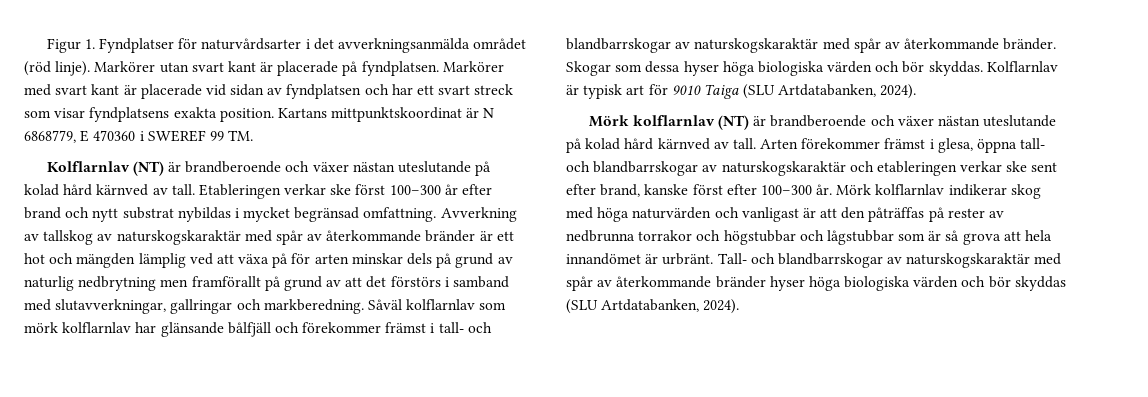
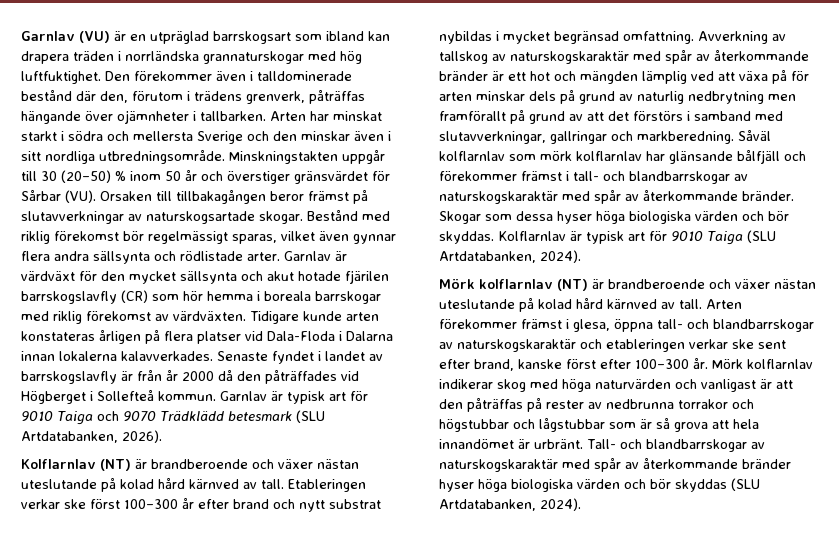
[46,38,527,53] [24,61,504,76] [24,84,514,99] [24,107,495,122] [24,130,254,143] Figur 1. Fyndplatser för naturvårdsarter i det avverkningsanmälda området (röd linje). Markörer utan svart kant är placerade på fyndplatsen. Markörer med svart kant är placerade vid sidan av fyndplatsen och har ett svart streck som visar fyndplatsens exakta position. Kartans mittpunktskoordinat är N 6868779, E 470360 i SWEREF 99 TM. -> [21,31,390,44] [21,50,362,64] [21,70,352,84] [21,89,365,104] [21,110,382,124] [21,130,391,144] [21,149,385,164] [21,169,390,184] [21,189,368,204] [21,209,390,224] [21,230,396,244] [21,250,347,264] [21,270,389,284] [21,290,381,304] [21,310,379,324] [21,329,393,344] [21,351,383,364] [21,369,359,384] [21,389,368,404] [21,410,325,425] [21,430,162,443] Garnlav (VU) är en utpräglad barrskogsart som ibland kan drapera träden i norrländska grannaturskogar med hög luftfuktighet. Den förekommer även i talldominerade bestånd där den, förutom i trädens grenverk, påträffas hängande över ojämnheter i tallbarken. Arten har minskat starkt i södra och mellersta Sverige och den minskar även i sitt nordliga utbredningsområde. Minskningstakten uppgår till 30 (20–50) % inom 50 år och överstiger gränsvärdet för Sårbar (VU). Orsaken till tillbakagången beror främst på slutavverkningar av naturskogsartade skogar. Bestånd med riklig förekomst bör regelmässigt sparas, vilket även gynnar flera andra sällsynta och rödlistade arter. Garnlav är värdväxt för den mycket sällsynta och akut hotade fjärilen barrskogslavfly (CR) som hör hemma i boreala barrskogar med riklig förekomst av värdväxten. Tidigare kunde arten konstateras årligen på flera platser vid Dala-Floda i Dalarna innan lokalerna kalavverkades. Senaste fyndet i landet av barrskogslavfly är från år 2000 då den påträffades vid Högberget i Sollefteå kommun. Garnlav är typisk art för 9010 Taiga och 9070 Trädklädd betesmark (SLU Artdatabanken, 2026).

